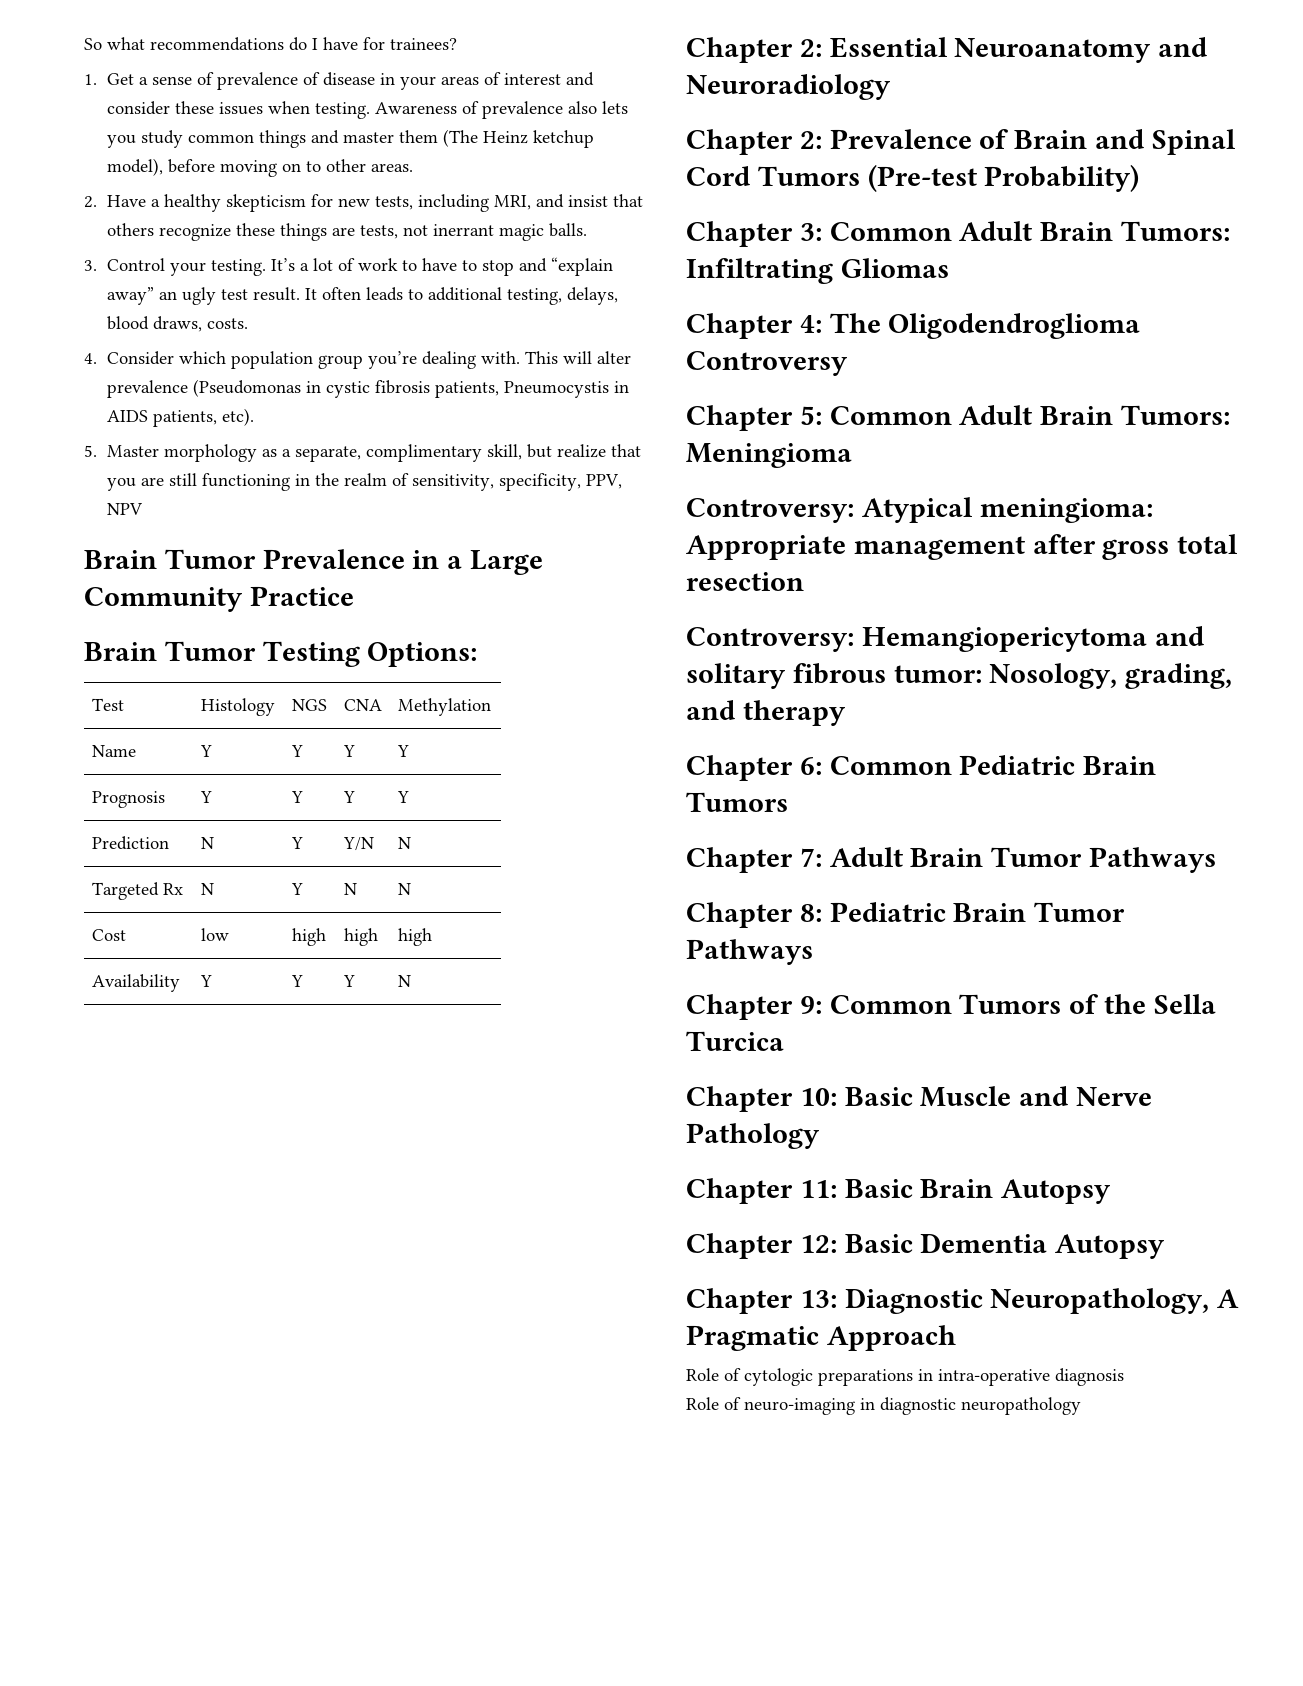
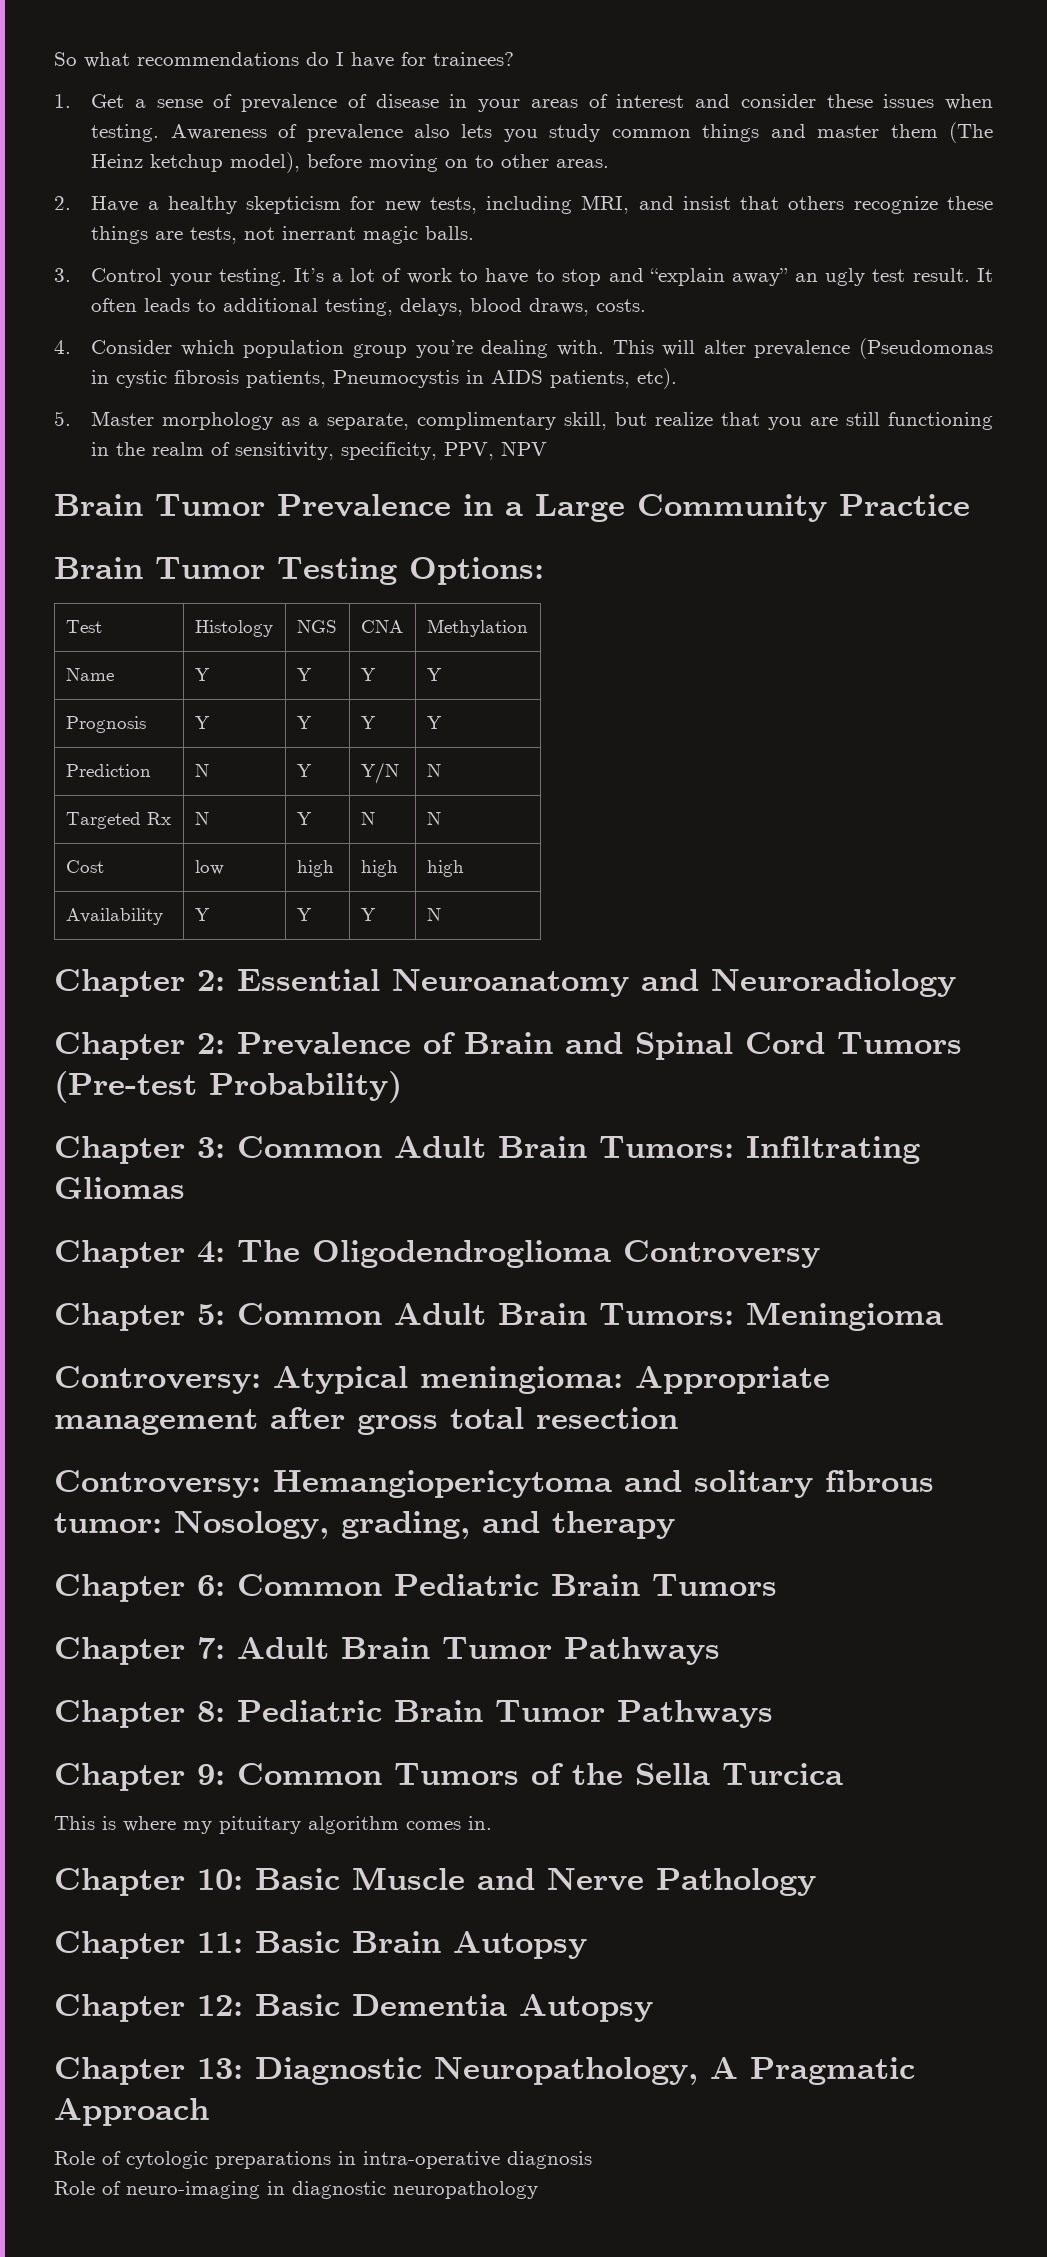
(784, 1041) none -> [54,1816,492,1834] // This is where my pituitary algorithm comes in.

